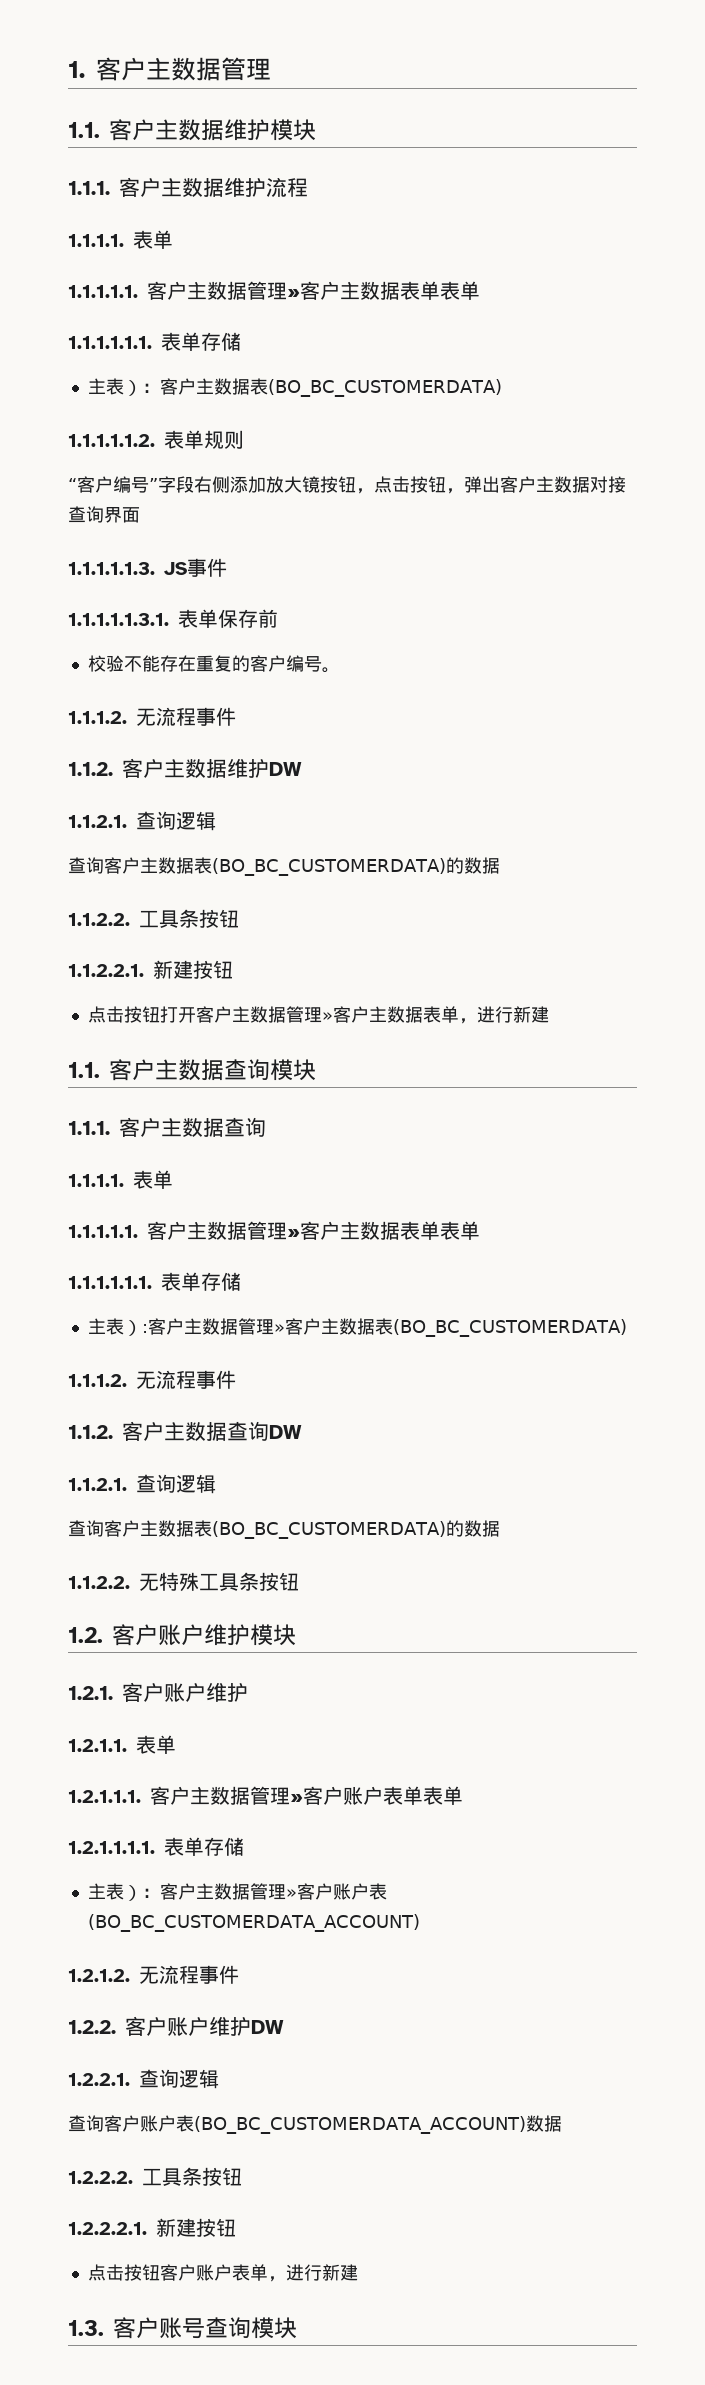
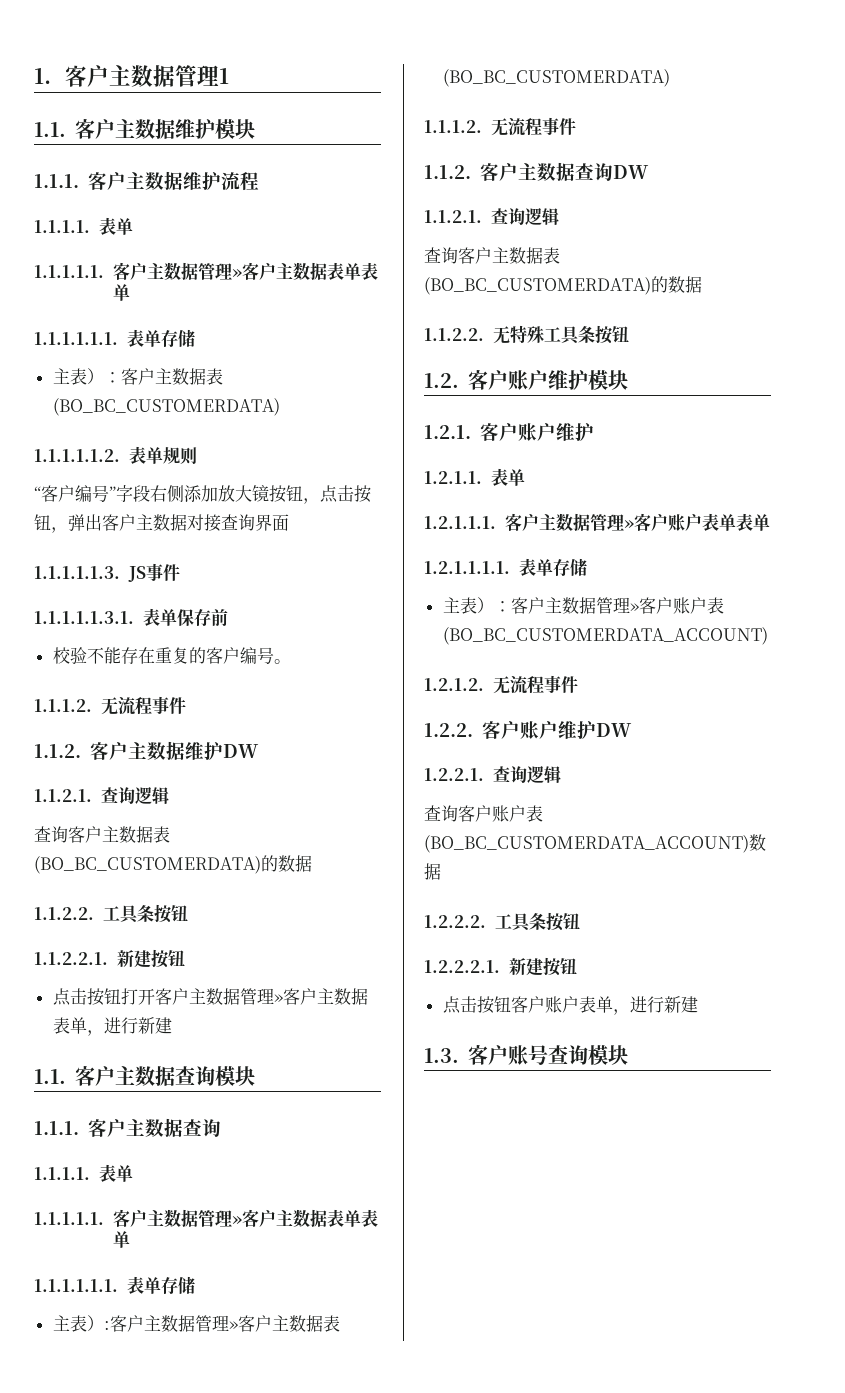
(271, 69) none -> [218,68,229,84] 1

